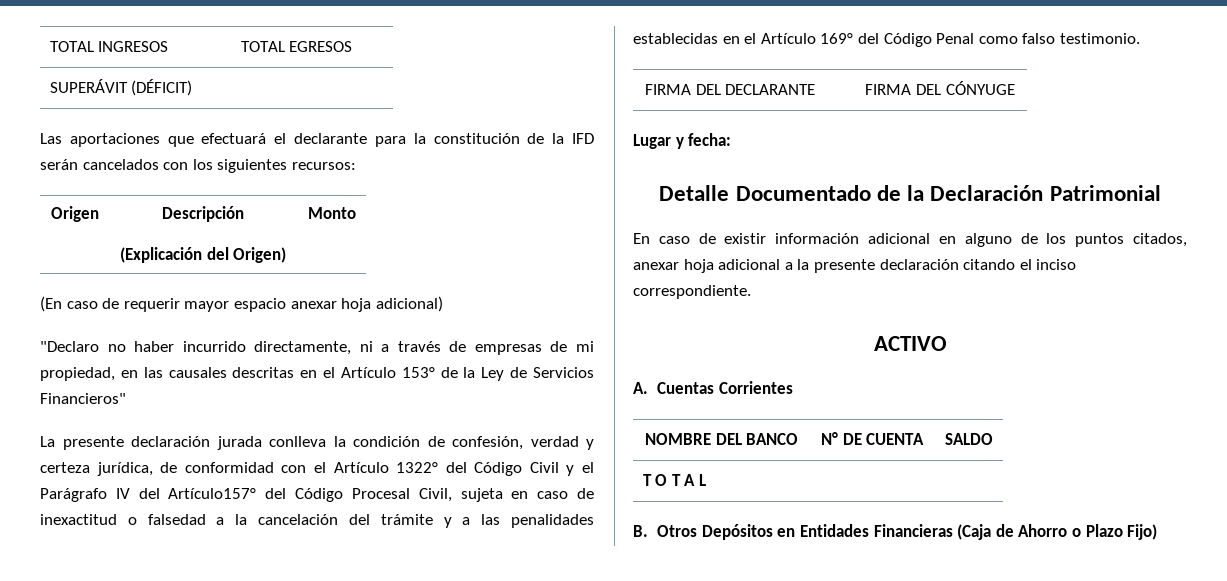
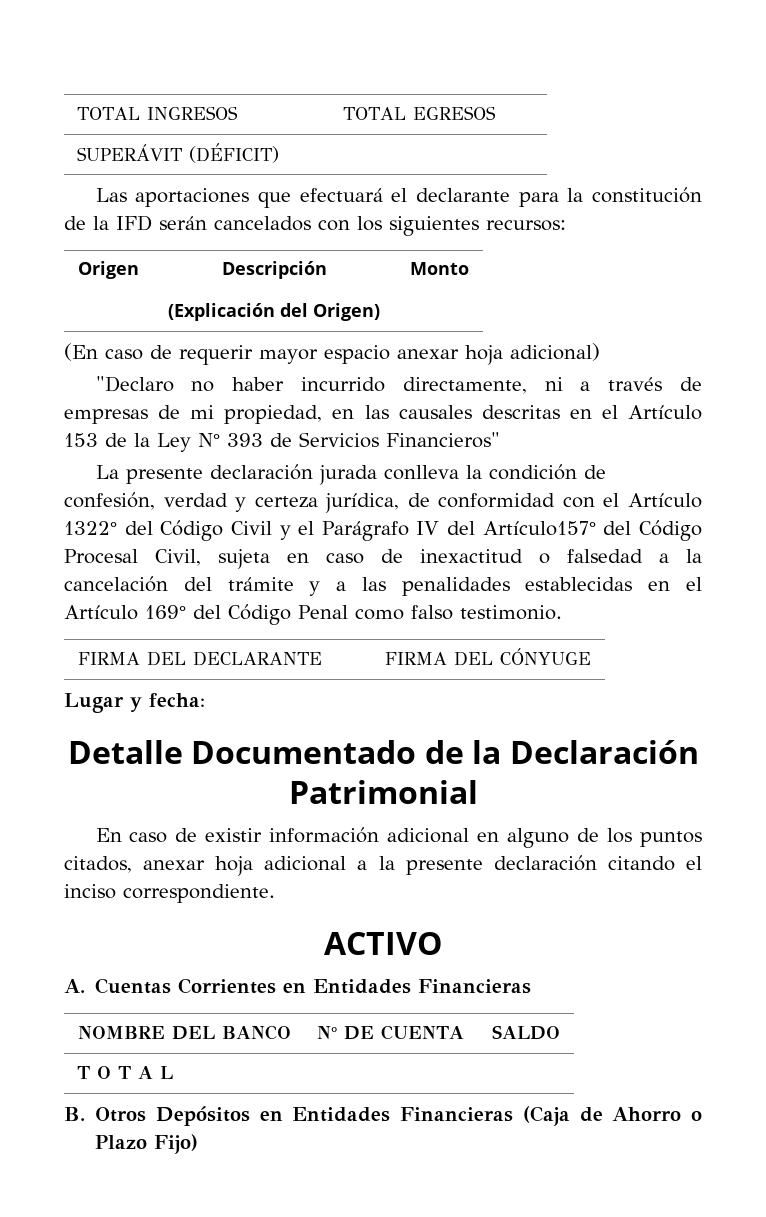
[401,367,435,378] 153° -> [64,433,98,447] 153
(505, 374) none -> [198,433,263,447] N° 393
(793, 387) none -> [283,979,532,994] en Entidades Financieras

